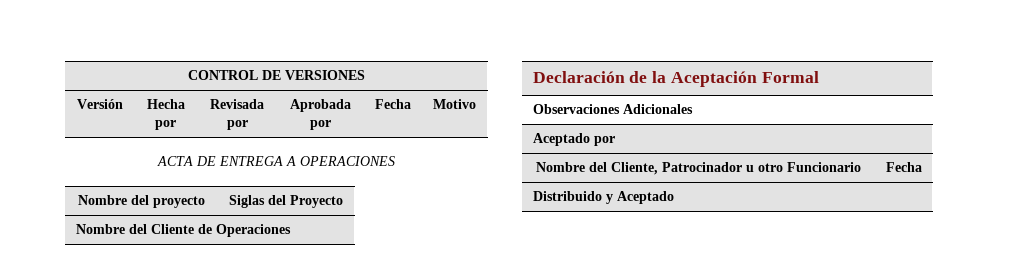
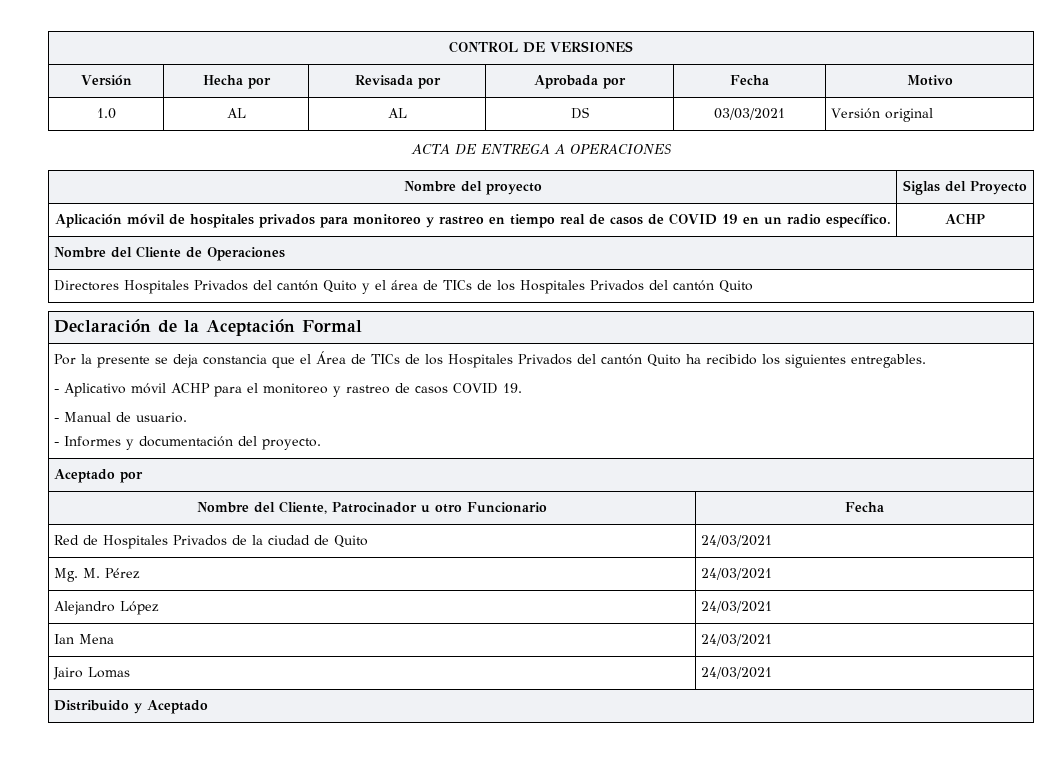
(476, 104) none -> [96,108,116,119] [226,108,246,118] [387,108,407,118] [570,107,589,119] [714,108,785,120] [831,108,933,122] // 1.0 | AL | AL | DS | 03/03/2021 | Versión original
(343, 201) none -> [54,213,891,228] [945,213,985,225] // Aplicación móvil de hospitales privados para monitoreo y rastreo en tiempo real de casos de COVID 19 en un radio específico. | ACHP
(291, 230) none -> [54,280,754,294] // Directores Hospitales Privados del cantón Quito y el área de TICs de los Hospitales Privados del cantón Quito
[532,104,693,114] Observaciones Adicionales -> [54,351,927,368] [54,383,523,397] [54,412,188,423] [54,436,322,450] Por la presente se deja constancia que el Área de TICs de los Hospitales Privados del cantón Quito ha recibido los siguientes entregables. // - Aplicativo móvil ACHP para el monitoreo y rastreo de casos COVID 19. // - Manual de usuario. // - Informes y documentación del proyecto.
(922, 167) none -> [54,535,369,549] [701,535,773,547] [54,568,141,582] [701,568,773,580] [54,601,160,615] [701,601,773,613] [54,634,115,644] [701,634,773,646] [53,667,131,680] [701,667,773,679] // Red de Hospitales Privados de la ciudad de Quito | 24/03/2021 // Mg. M. Pérez | 24/03/2021 // Alejandro López | 24/03/2021 // Ian Mena | 24/03/2021 // Jairo Lomas | 24/03/2021

